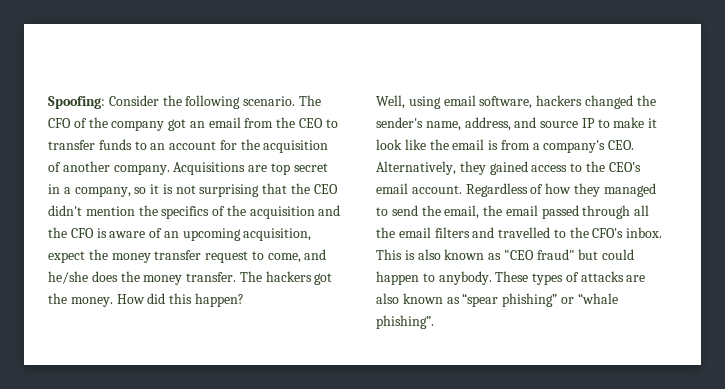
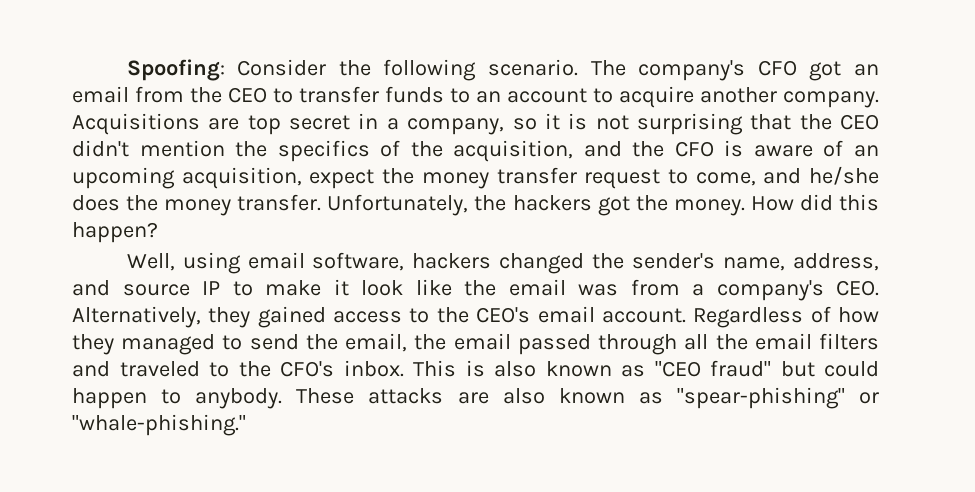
[48,117,165,131] CFO of the company -> [638,60,797,81] company's CFO
[219,139,329,153] [48,162,61,172] for the acquisition of -> [593,86,694,108] to acquire
[249,206,315,219] acquisition -> [453,140,574,162] acquisition,
[239,271,262,282] The -> [327,194,507,216] Unfortunately, the
[488,140,499,150] is -> [578,284,618,296] was
[498,227,551,238] travelled -> [119,361,200,377] traveled
[532,272,579,285] types of -> (355, 396) none
[462,293,618,307] [376,315,434,329] “spear phishing” or “whale phishing”. -> [676,387,880,409] [72,414,246,436] "spear-phishing" or "whale-phishing."

